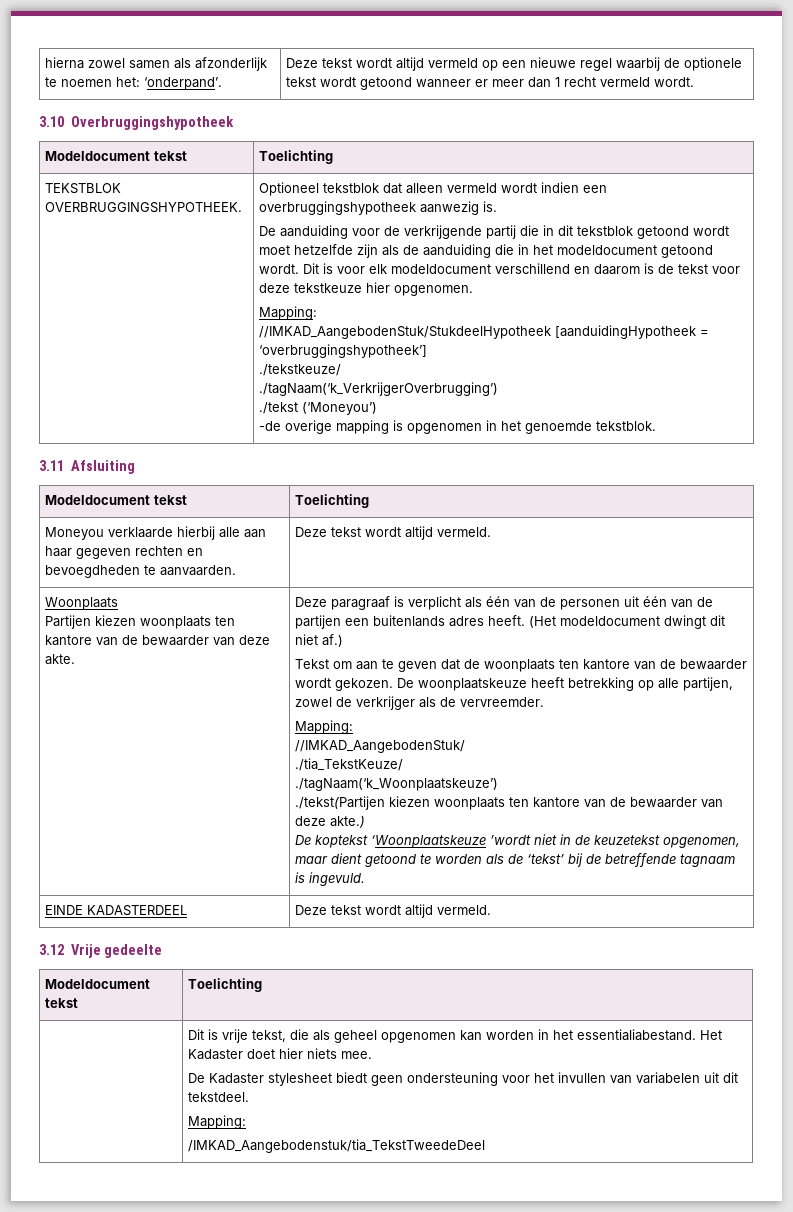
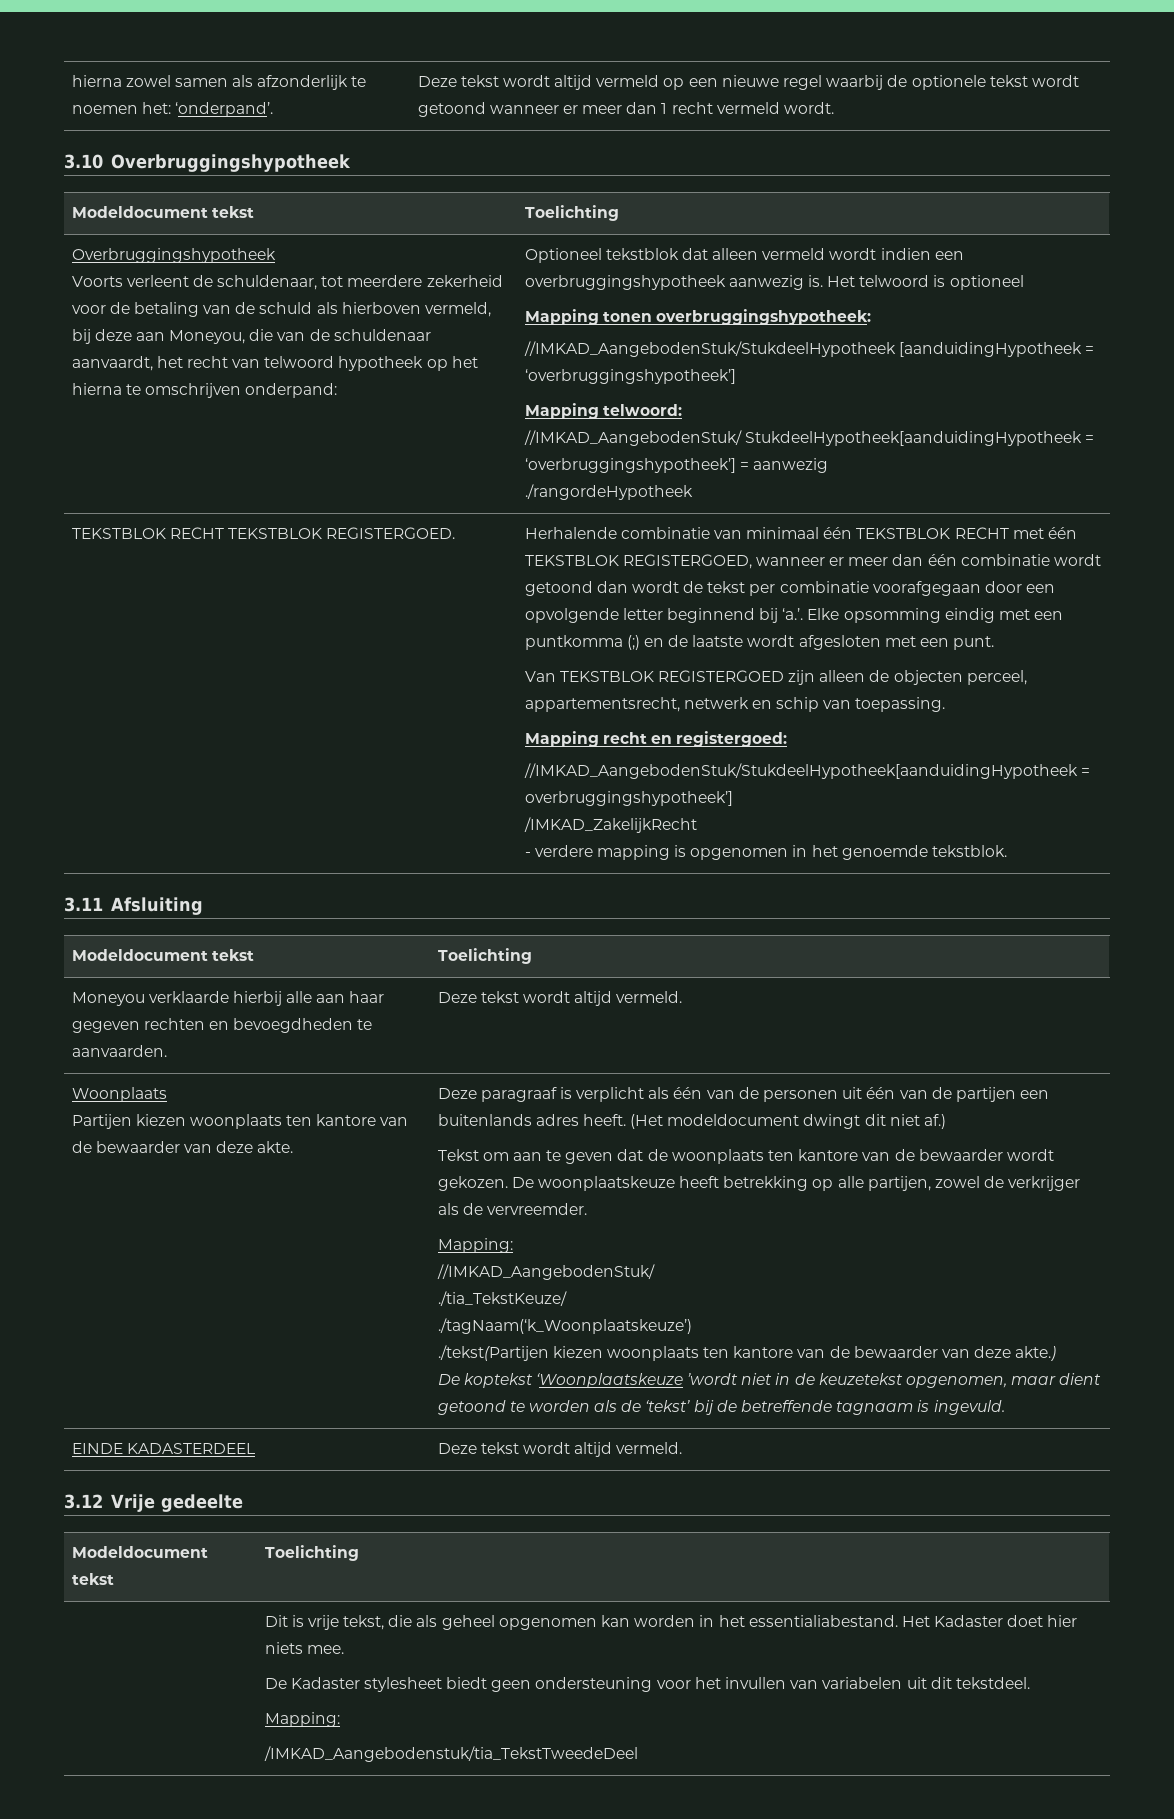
[44,183,121,194] [44,202,242,213] TEKSTBLOK OVERBRUGGINGSHYPOTHEEK. -> [71,248,276,263] [71,275,503,290] [71,302,491,317] [71,329,431,344] [71,356,478,371] [71,383,338,398] Overbruggingshypotheek // Voorts verleent de schuldenaar, tot meerdere zekerheid voor de betaling van de schuld als hierboven vermeld, bij deze aan Moneyou, die van de schuldenaar aanvaardt, het recht van telwoord hypotheek op het hierna te omschrijven onderpand:
[258,225,729,239] [258,244,713,258] [258,263,740,275] [258,282,473,296] [258,306,317,320] [258,325,709,339] [258,344,427,358] [258,364,341,376] [258,382,498,396] [258,402,377,415] [258,420,332,434] // De aanduiding voor de verkrijgende partij die in dit tekstblok getoond wordt moet hetzelfde zijn als de aanduiding die in het modeldocument getoond wordt. Dit is voor elk modeldocument verschillend en daarom is de tekst voor deze tekstkeuze hier opgenomen. // Mapping: // //IMKAD_AangebodenStuk/StukdeelHypotheek [aanduidingHypotheek = ‘overbruggingshypotheek’] // ./tekstkeuze/ // ./tagNaam(‘k_VerkrijgerOverbrugging’) // ./tekst (‘Moneyou’) // -de overige -> [827,275,1024,290] [524,309,871,325] [523,341,1094,357] [524,369,736,384] [524,403,682,419] [523,430,1094,446] [524,458,828,473] [524,484,693,500] [71,527,456,539] [524,527,1077,539] [524,554,1101,569] [524,581,1056,596] [524,608,1064,623] [524,635,995,650] [524,670,1027,685] [524,697,946,712] [524,731,788,747] [523,763,1090,779] [524,791,733,806] [523,817,697,833] [524,845,593,857] Het telwoord is optioneel // Mapping tonen overbruggingshypotheek: // //IMKAD_AangebodenStuk/StukdeelHypotheek [aanduidingHypotheek = ‘overbruggingshypotheek’] // Mapping telwoord: // //IMKAD_AangebodenStuk/ StukdeelHypotheek[aanduidingHypotheek = ‘overbruggingshypotheek’] = aanwezig // ./rangordeHypotheek // TEKSTBLOK RECHT TEKSTBLOK REGISTERGOED. | Herhalende combinatie van minimaal één TEKSTBLOK RECHT met één TEKSTBLOK REGISTERGOED, wanneer er meer dan één combinatie wordt getoond dan wordt de tekst per combinatie voorafgegaan door een opvolgende letter beginnend bij ‘a.’. Elke opsomming eindig met een puntkomma (;) en de laatste wordt afgesloten met een punt. // Van TEKSTBLOK REGISTERGOED zijn alleen de objecten perceel, appartementsrecht, netwerk en schip van toepassing. // Mapping recht en registergoed: // //IMKAD_AangebodenStuk/StukdeelHypotheek[aanduidingHypotheek = overbruggingshypotheek’] // /IMKAD_ZakelijkRecht // - verdere

